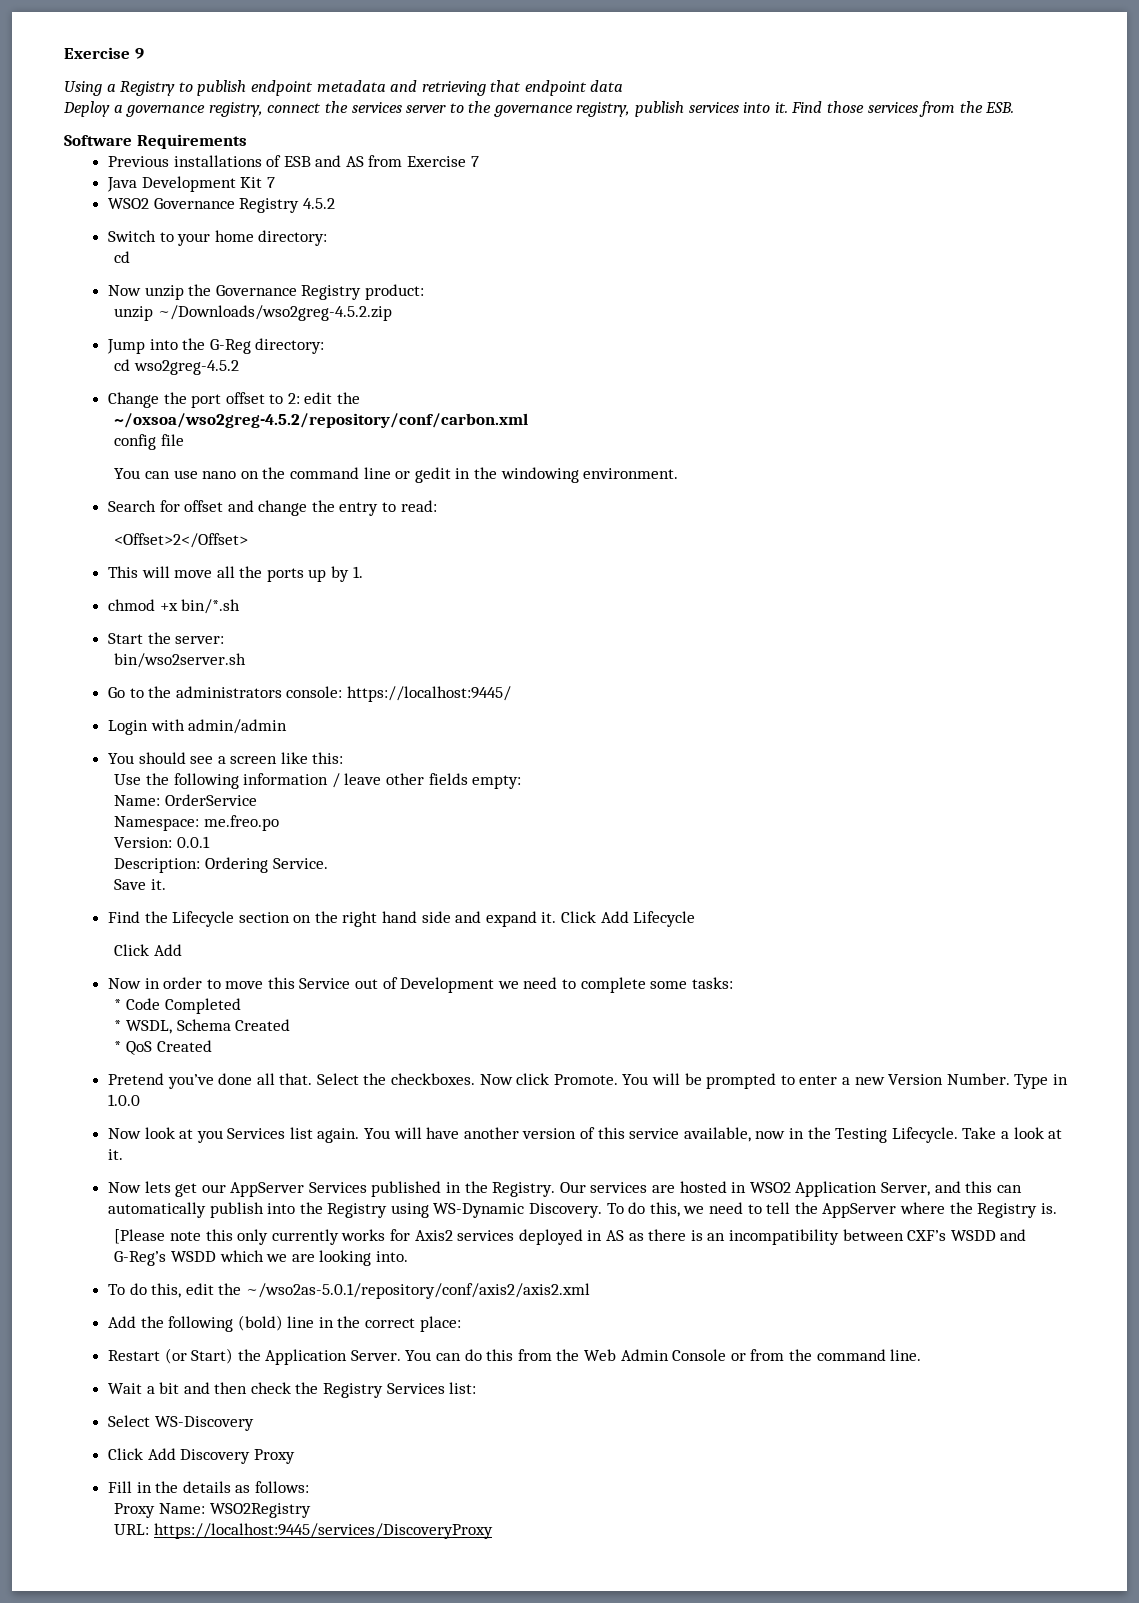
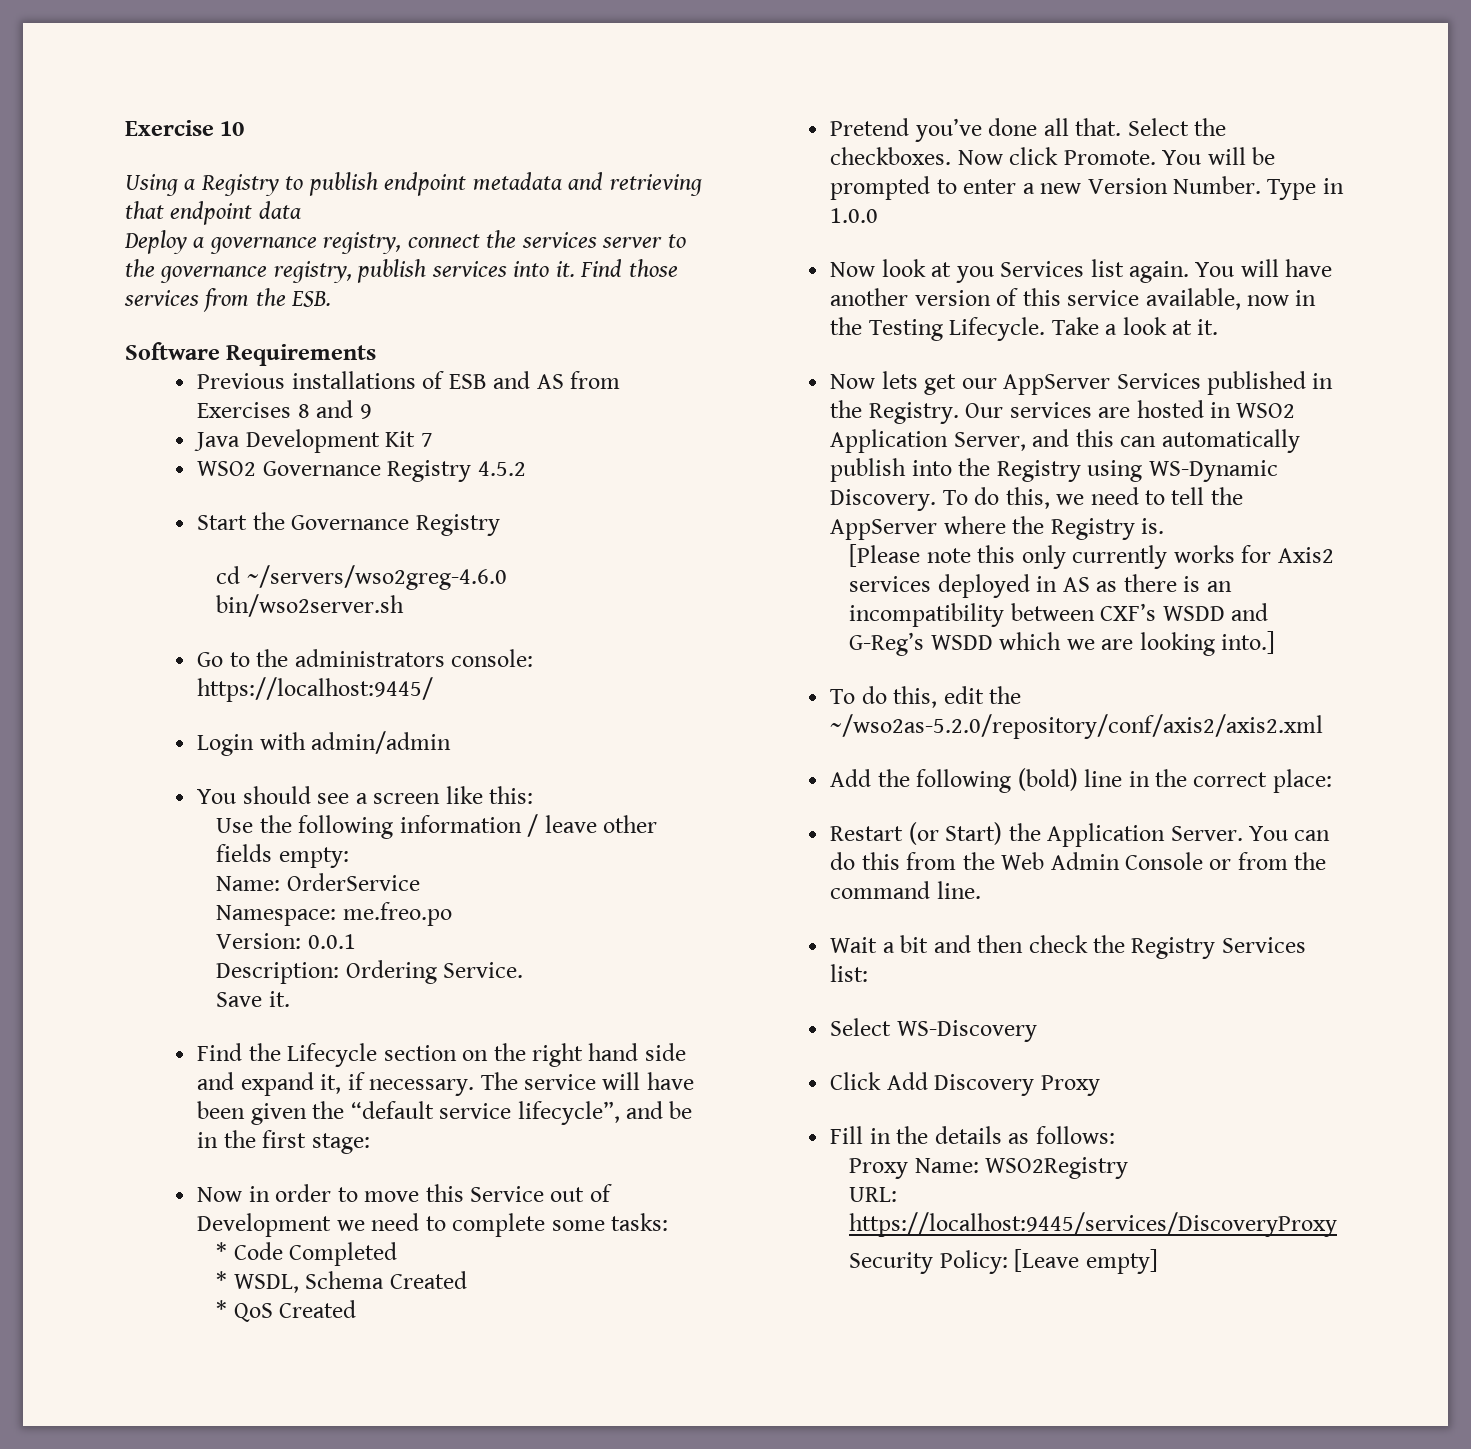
[64,47,144,59] Exercise 9 -> [125,120,245,136] Exercise 10
[407,156,479,167] Exercise 7 -> [197,400,372,419] Exercises 8 and 9
[107,230,328,246] [114,251,131,263] [107,284,424,300] [114,305,393,321] [106,338,325,354] [114,359,240,375] [107,392,361,408] [114,413,529,428] [114,434,185,450] [114,467,679,483] [107,500,437,516] [114,533,249,548] [107,566,363,582] [107,599,241,614] [107,632,225,644] Switch to your home directory: // cd // Now unzip the Governance Registry product: // unzip ~/Downloads/wso2greg-4.5.2.zip // Jump into the G-Reg directory: // cd wso2greg-4.5.2 // Change the port offset to 2: edit the // ~/oxsoa/wso2greg-4.5.2/repository/conf/carbon.xml // config file // You can use nano on the command line or gedit in the windowing environment. // Search for offset and change the entry to read: // <Offset>2</Offset> // This will move all the ports up by 1. // chmod +x bin/*.sh // Start the server: -> [197,512,500,536] [216,565,507,590] Start the Governance Registry // cd ~/servers/wso2greg-4.6.0
[541,911,696,927] [114,944,183,956] it. Click Add Lifecycle // Click Add -> [320,1072,694,1096] [197,1101,693,1125] [197,1130,370,1154] it, if necessary. The service will have been given the “default service lifecycle”, and be in the first stage:
[376,1251,409,1262] into. -> [1221,631,1276,654] into.]
[245,1283,590,1299] ~/wso2as-5.0.1/repository/conf/axis2/axis2.xml -> [830,714,1324,739] ~/wso2as-5.2.0/repository/conf/axis2/axis2.xml
(494, 1531) none -> [849,1249,1158,1274] // Security Policy: [Leave empty]

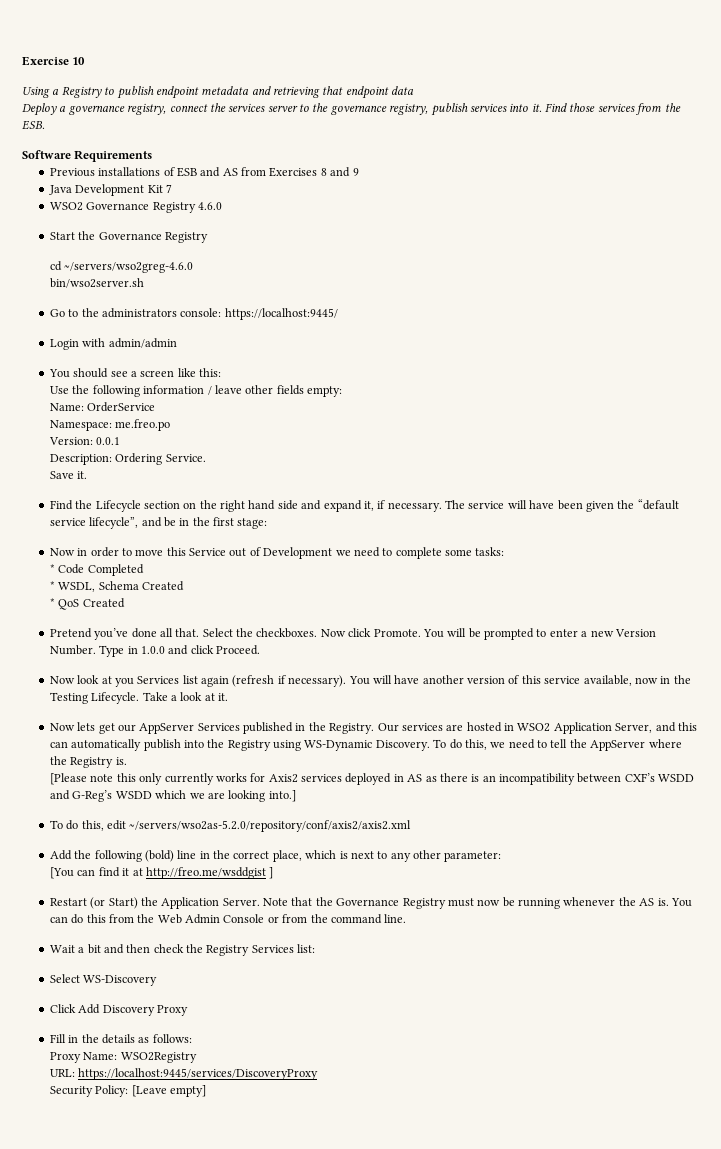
[477,461,526,476] 4.5.2 -> [197,202,222,210] 4.6.0
(879, 215) none -> [168,645,261,655] and click Proceed.
[1129,261,1190,283] again. -> [201,675,347,687] again (refresh if necessary).
[989,686,1022,704] [830,714,1324,739] the ~/wso2as-5.2.0/repository/conf/axis2/axis2.xml -> [129,820,412,832] ~/servers/wso2as-5.2.0/repository/conf/axis2/axis2.xml
[1272,769,1332,793] place: -> [272,850,502,862] [50,867,274,879] place, which is next to any other parameter: // [You can find it at http://freo.me/wsddgist ]
(1243, 833) none -> [263,897,669,909] Note that the Governance Registry must now be running whenever the AS is.

